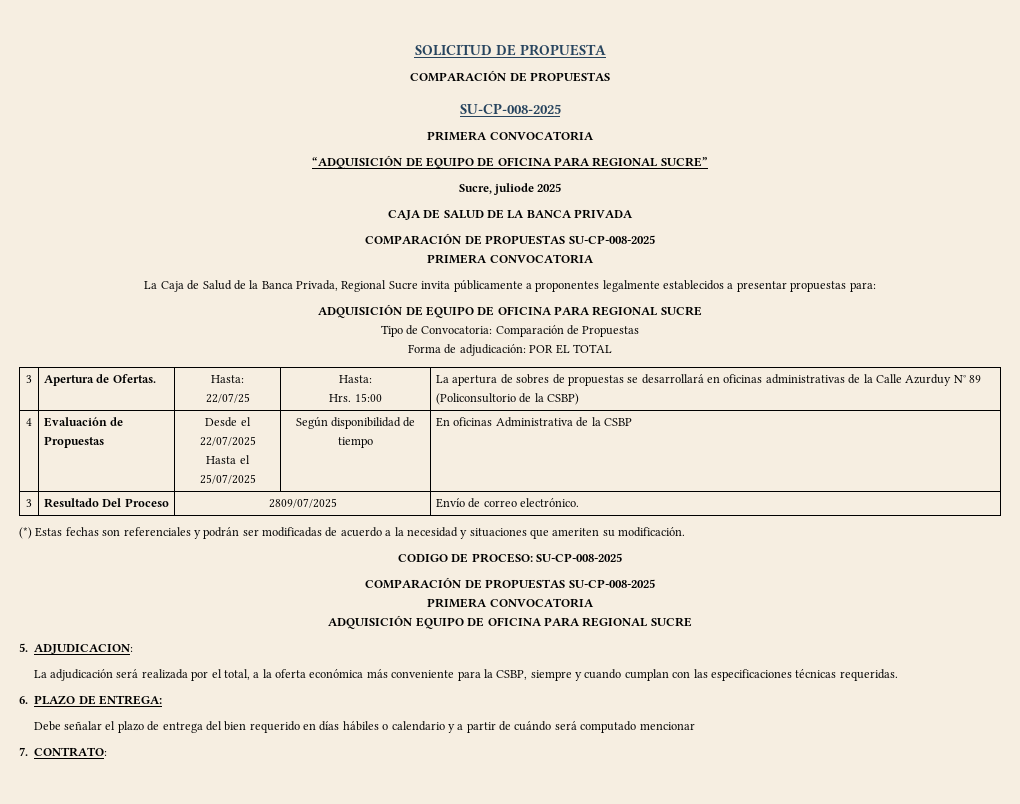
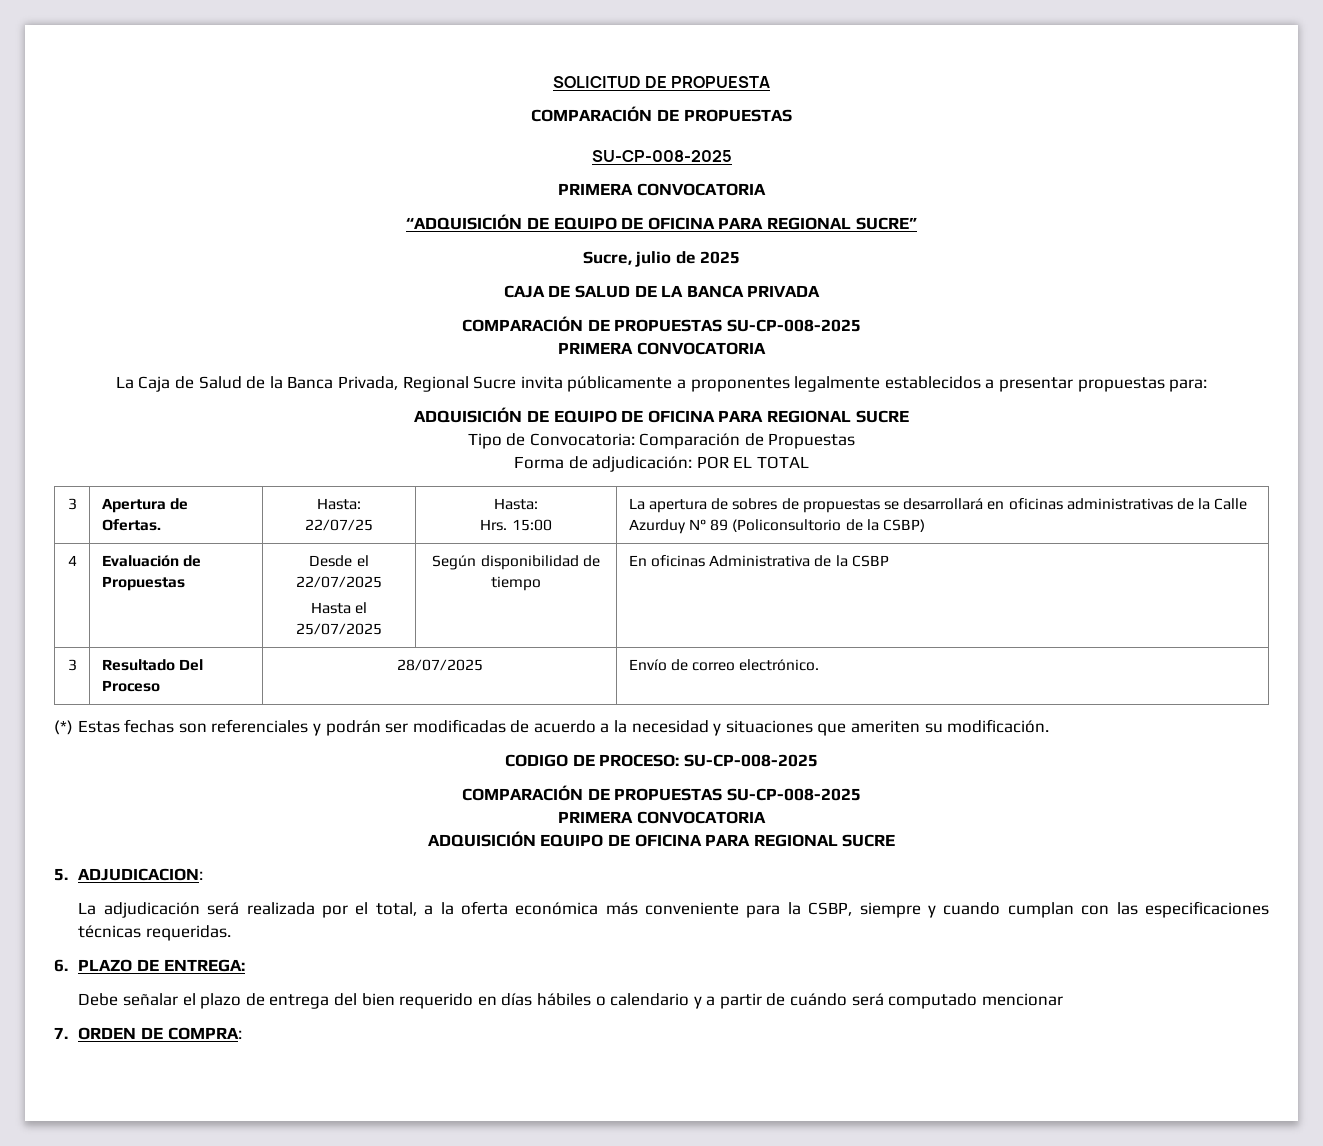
[493,183,534,195] juliode -> [635,251,696,267] julio de
[268,498,337,508] 2809/07/2025 -> [396,659,483,671] 28/07/2025
[34,747,108,757] CONTRATO: -> [78,1027,242,1040] ORDEN DE COMPRA:

